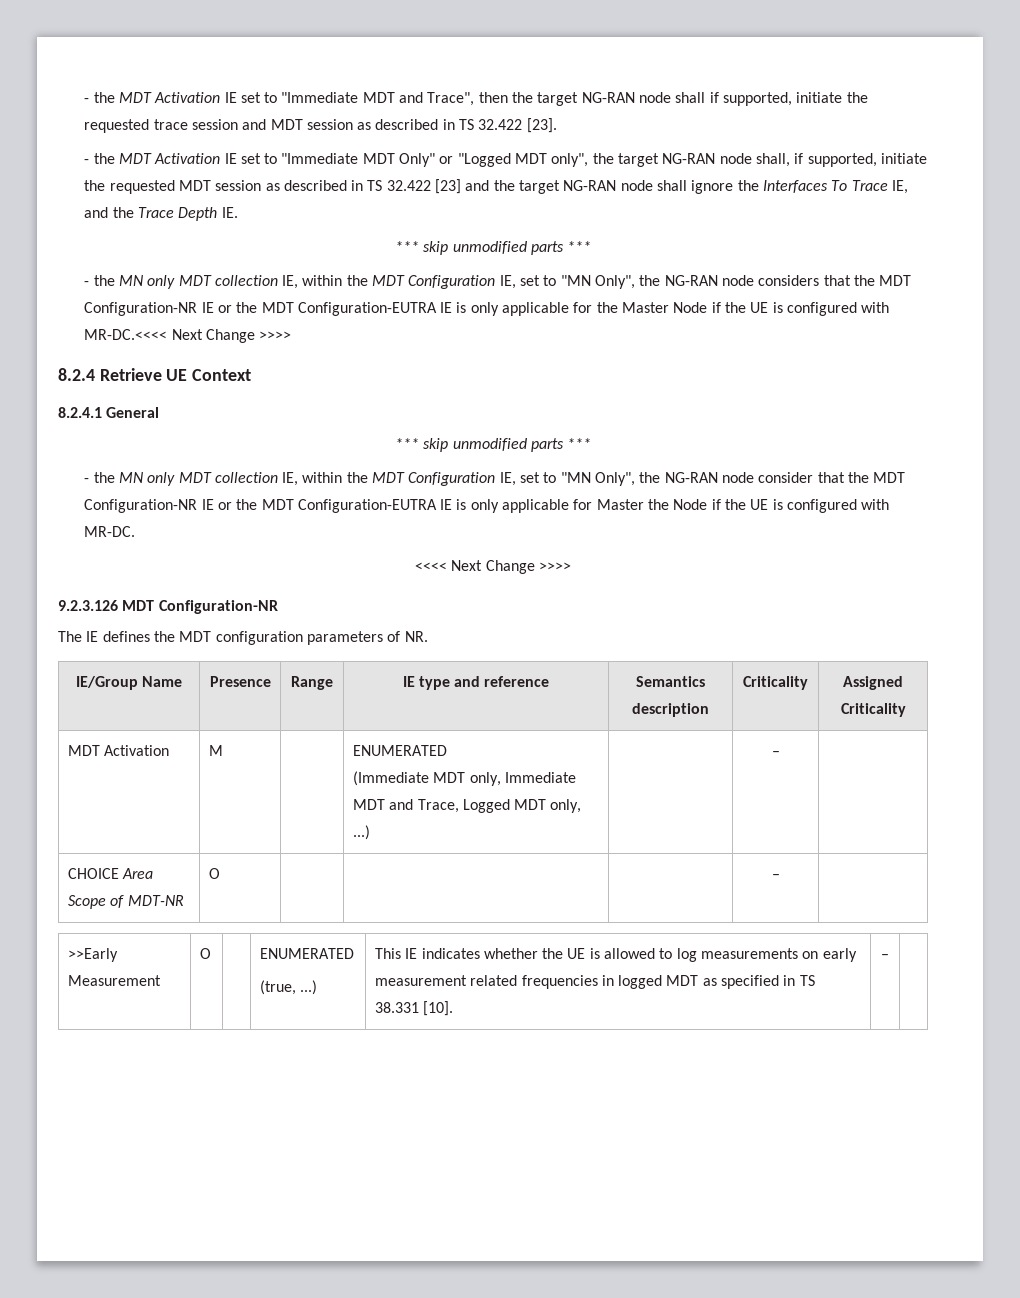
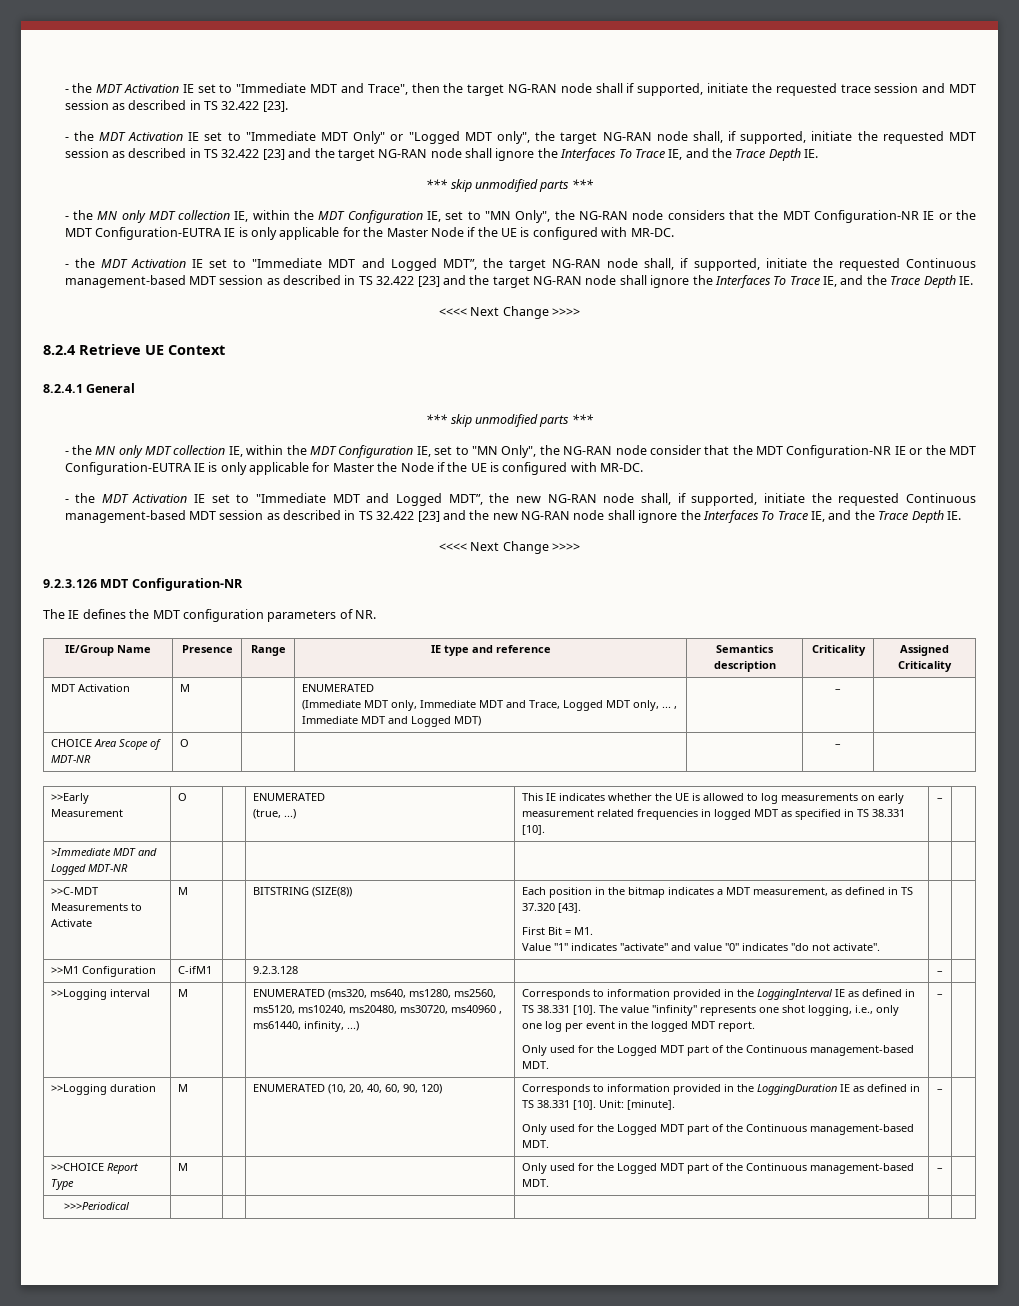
[84,329,168,340] MR-DC.<<<< -> [630,228,674,237] [64,258,976,271] [64,275,973,288] [438,308,467,316] MR-DC. // - the MDT Activation IE set to "Immediate MDT and Logged MDT”, the target NG-RAN node shall, if supported, initiate the requested Continuous management-based MDT session as described in TS 32.422 [23] and the target NG-RAN node shall ignore the Interfaces To Trace IE, and the Trace Depth IE. // <<<<
(136, 531) none -> [64,493,976,506] [64,510,961,523] // - the MDT Activation IE set to "Immediate MDT and Logged MDT”, the new NG-RAN node shall, if supported, initiate the requested Continuous management-based MDT session as described in TS 32.422 [23] and the new NG-RAN node shall ignore the Interfaces To Trace IE, and the Trace Depth IE.
[352,825,370,840] ...) -> [662,706,678,709] [302,716,482,727] ... , Immediate MDT and Logged MDT)
(889, 956) none -> [51,848,158,856] [51,864,129,875] [51,887,99,895] [51,903,143,911] [51,919,93,927] [178,887,189,895] [253,887,353,897] [522,887,914,898] [522,903,582,913] [522,927,594,935] [522,943,881,951] [51,966,157,977] [178,966,213,974] [253,966,299,974] [937,971,943,974] [51,989,151,1000] [178,989,189,997] [253,989,497,999] [253,1005,503,1014] [253,1021,360,1032] [522,989,916,1000] [522,1005,900,1016] [522,1021,756,1032] [522,1045,915,1056] [522,1061,550,1069] [937,994,943,997] [51,1084,157,1095] [178,1084,189,1092] [253,1084,443,1094] [522,1084,921,1095] [522,1100,676,1110] [522,1124,915,1135] [522,1140,550,1148] [937,1089,943,1092] [51,1163,139,1174] [51,1179,75,1190] [178,1163,189,1171] [522,1163,915,1174] [522,1179,550,1187] [937,1168,943,1171] [64,1202,131,1210] // >Immediate MDT and Logged MDT-NR | | | | | | // >>C-MDT Measurements to Activate | M | | BITSTRING (SIZE(8)) | Each position in the bitmap indicates a MDT measurement, as defined in TS 37.320 [43]. // First Bit = M1. // Value "1" indicates "activate" and value "0" indicates "do not activate". | | // >>M1 Configuration | C-ifM1 | | 9.2.3.128 | | – | // >>Logging interval | M | | ENUMERATED (ms320, ms640, ms1280, ms2560, ms5120, ms10240, ms20480, ms30720, ms40960 , ms61440, infinity, ...) | Corresponds to information provided in the LoggingInterval IE as defined in TS 38.331 [10]. The value "infinity" represents one shot logging, i.e., only one log per event in the logged MDT report. // Only used for the Logged MDT part of the Continuous management-based MDT. | – | // >>Logging duration | M | | ENUMERATED (10, 20, 40, 60, 90, 120) | Corresponds to information provided in the LoggingDuration IE as defined in TS 38.331 [10]. Unit: [minute]. // Only used for the Logged MDT part of the Continuous management-based MDT. | – | // >>CHOICE Report Type | M | | | Only used for the Logged MDT part of the Continuous management-based MDT. | – | // >>>Periodical | | | | | |

